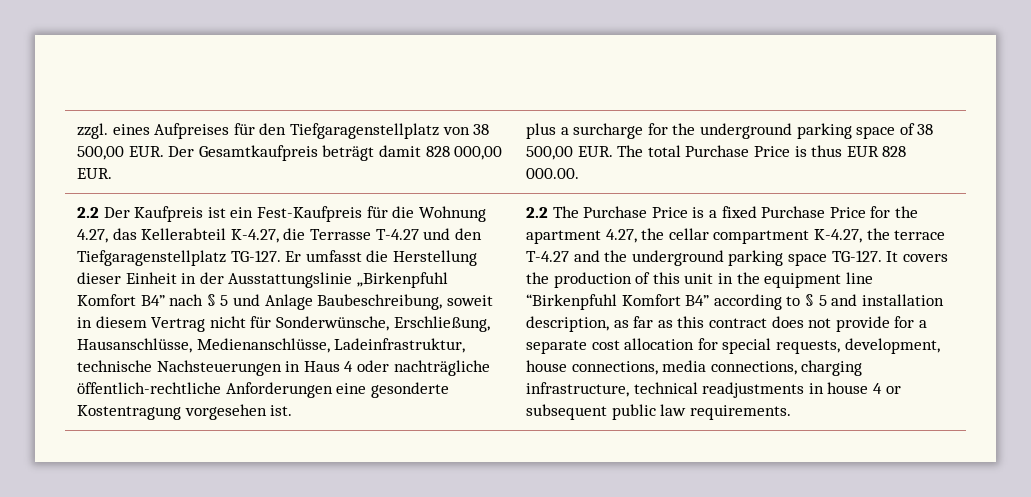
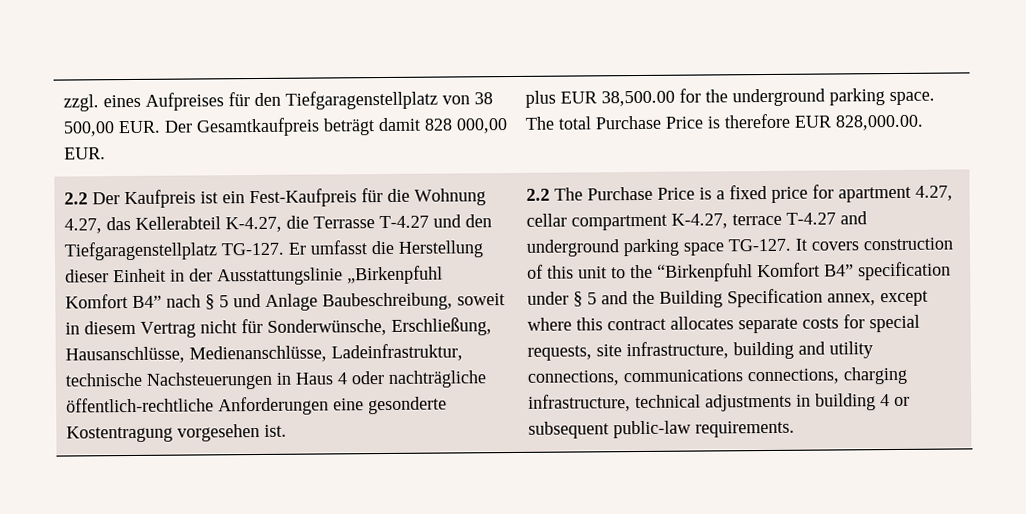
[560,123,644,139] a surcharge -> [559,90,675,107] EUR 38,500.00
[856,123,934,139] [525,146,613,160] space of 38 500,00 EUR. -> [888,91,935,106] space.
[811,145,907,157] [525,168,579,179] thus EUR 828 000.00. -> [723,113,924,131] therefore EUR 828,000.00.
[761,206,918,218] Purchase Price for the -> [770,184,834,203] price for
[641,228,665,240] the -> (953, 193) none
[866,228,890,240] the -> (728, 221) none
[604,250,628,262] the -> (867, 218) none
[525,272,632,288] the production -> [862,237,953,251] construction
[717,272,873,288] in the equipment line -> [610,264,653,279] to the
[713,294,801,310] according to -> [857,261,951,281] [526,291,569,305] specification under
[861,294,944,306] [525,316,927,332] [525,338,940,354] [525,360,707,375] installation description, as far as this contract does not provide for a separate cost allocation for special requests, development, house connections, media -> [631,288,928,308] [526,314,920,334] [526,341,873,361] [526,369,743,386] the Building Specification annex, except where this contract allocates separate costs for special requests, site infrastructure, building and utility connections, communications
[702,382,869,398] readjustments in house -> [704,393,876,412] adjustments in building
[611,404,687,420] public law -> [612,420,691,439] public-law

